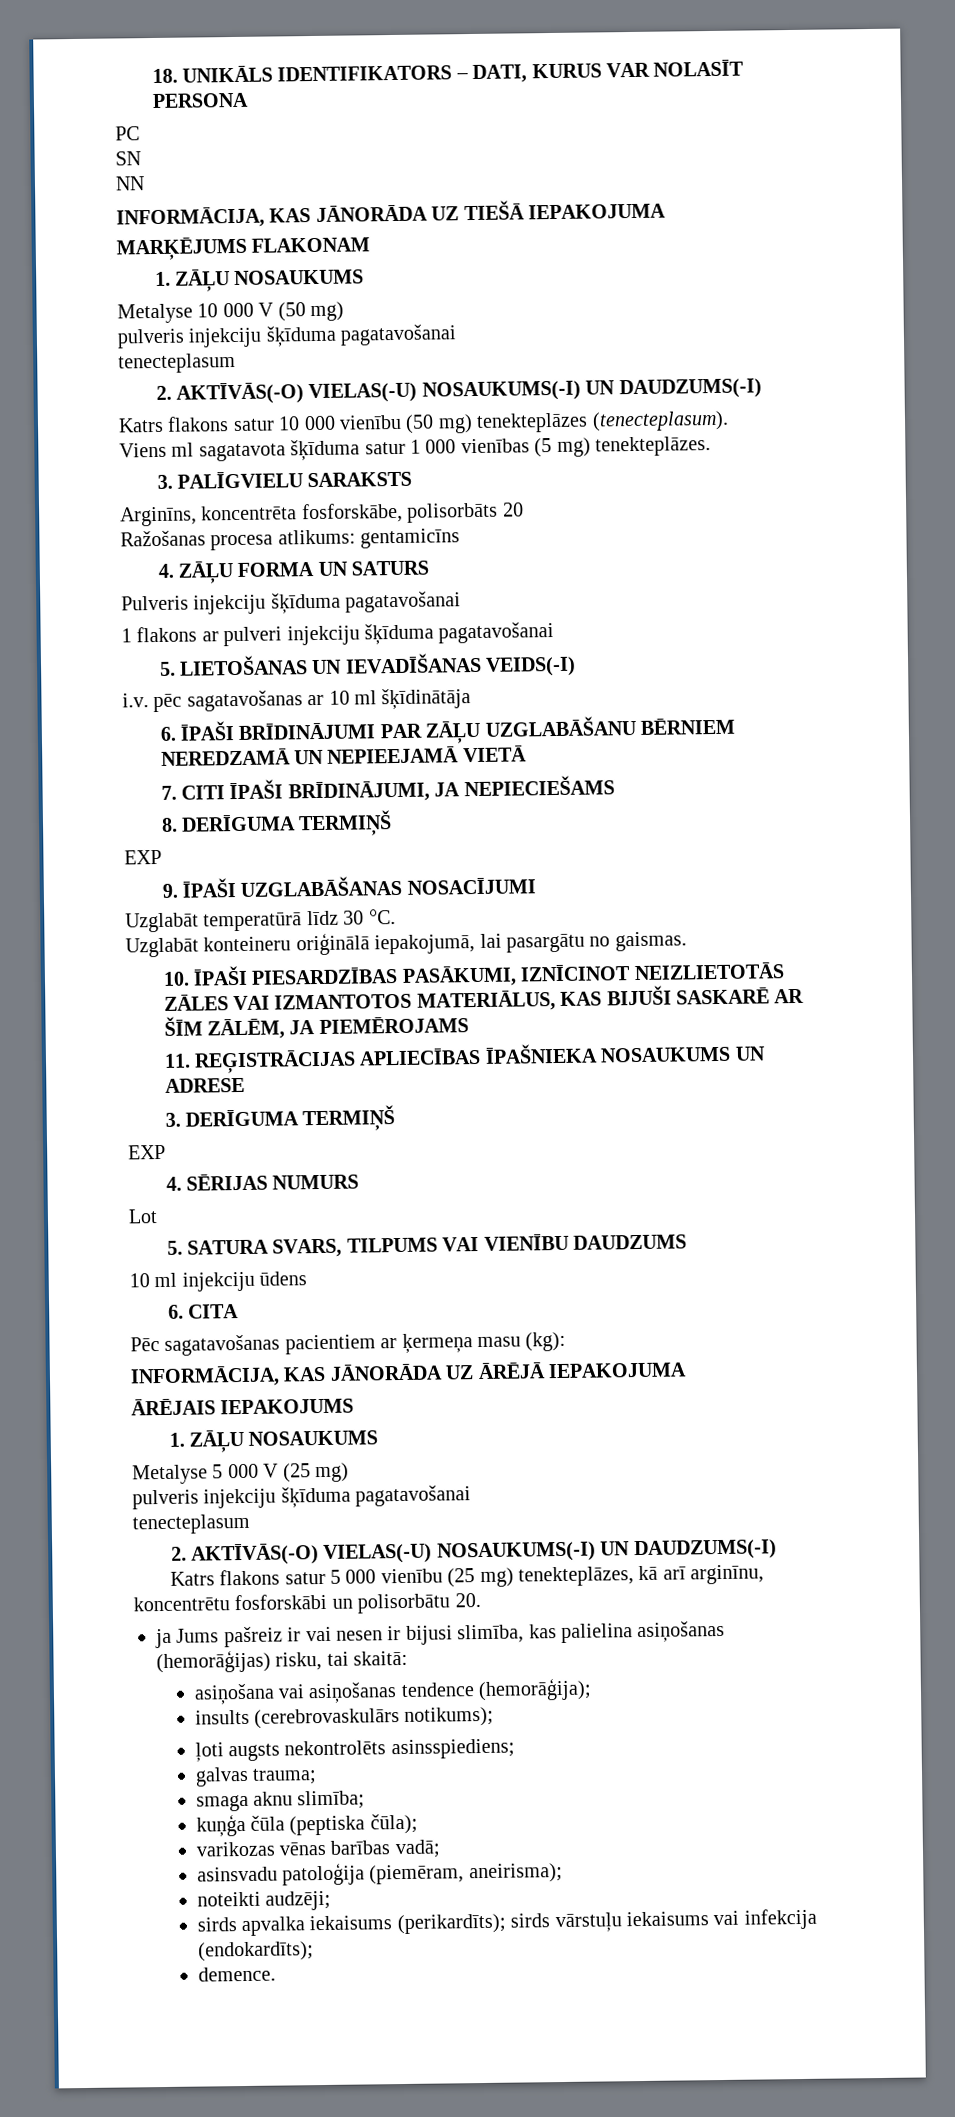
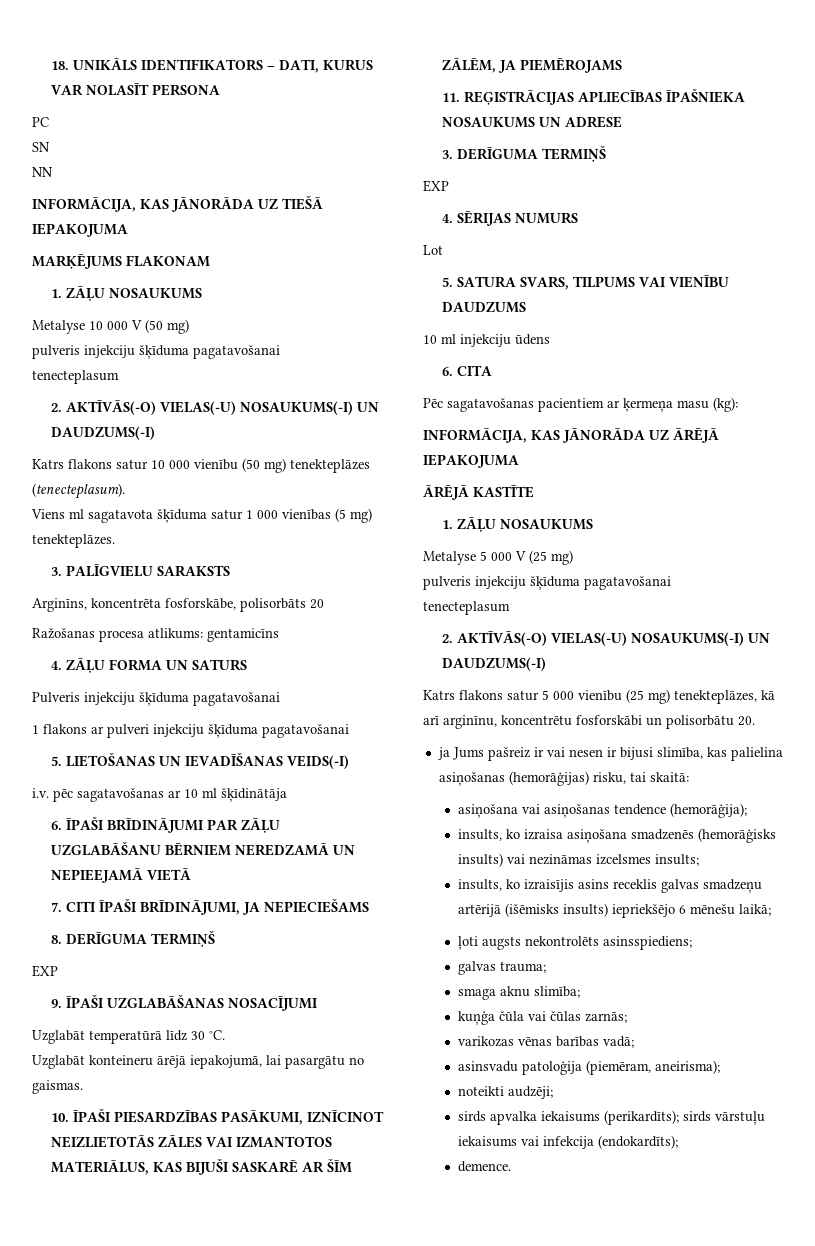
[295,933,370,956] oriģinālā -> [157,1055,186,1068] ārējā
[131,1398,355,1416] ĀRĒJAIS IEPAKOJUMS -> [423,485,534,500] ĀRĒJĀ KASTĪTE
[194,1706,495,1729] insults (cerebrovaskulārs notikums); -> [457,828,776,843] [457,853,699,867] [457,879,762,893] [457,903,771,918] insults, ko izraisa asiņošana smadzenēs (hemorāģisks insults) vai nezināmas izcelsmes insults; // insults, ko izraisījis asins receklis galvas smadzeņu artērijā (išēmisks insults) iepriekšējo 6 mēnešu laikā;
[289,1813,418,1836] (peptiska čūla); -> [527,1011,627,1023] vai čūlas zarnās;

